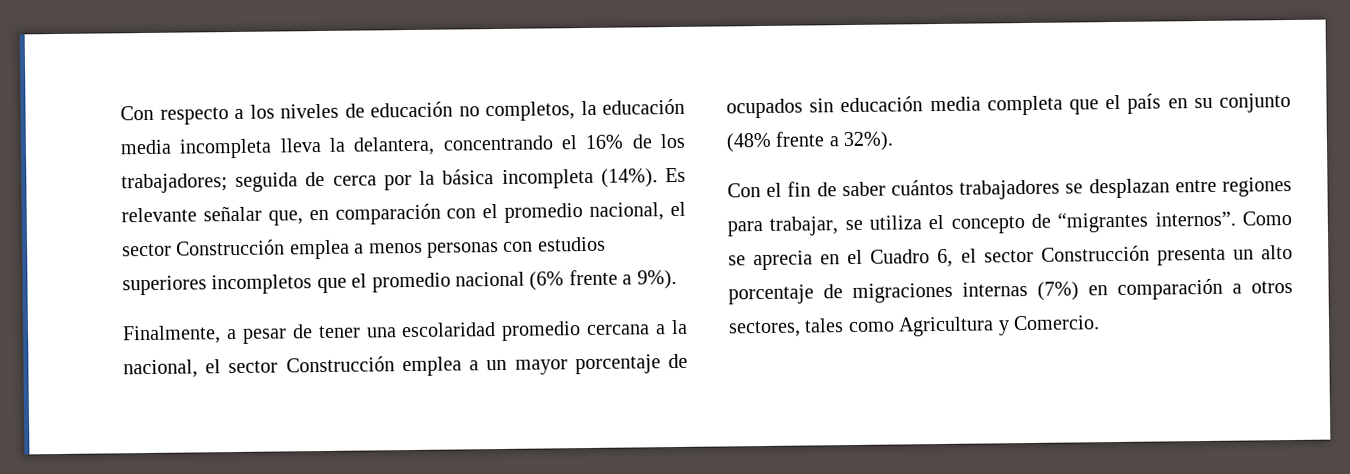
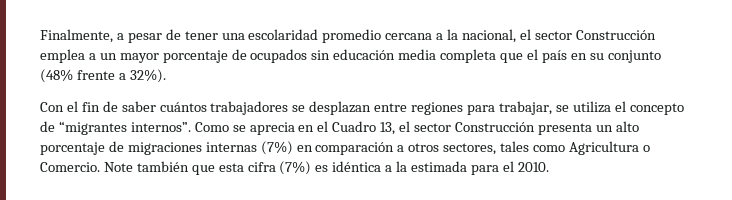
[120,98,685,125] [120,133,685,159] [121,167,686,194] [121,201,687,226] [122,236,606,260] [122,269,677,296] Con respecto a los niveles de educación no completos, la educación media incompleta lleva la delantera, concentrando el 16% de los trabajadores; seguida de cerca por la básica incompleta (14%). Es relevante señalar que, en comparación con el promedio nacional, el sector Construcción emplea a menos personas con estudios superiores incompletos que el promedio nacional (6% frente a 9%). // -> (40, 36) none
[937,248,954,268] 6, -> [380,122,396,135] 13,
[997,315,1100,336] y Comercio. -> [642,145,650,152] [40,161,549,175] o Comercio. Note también que esta cifra (7%) es idéntica a la estimada para el 2010.

